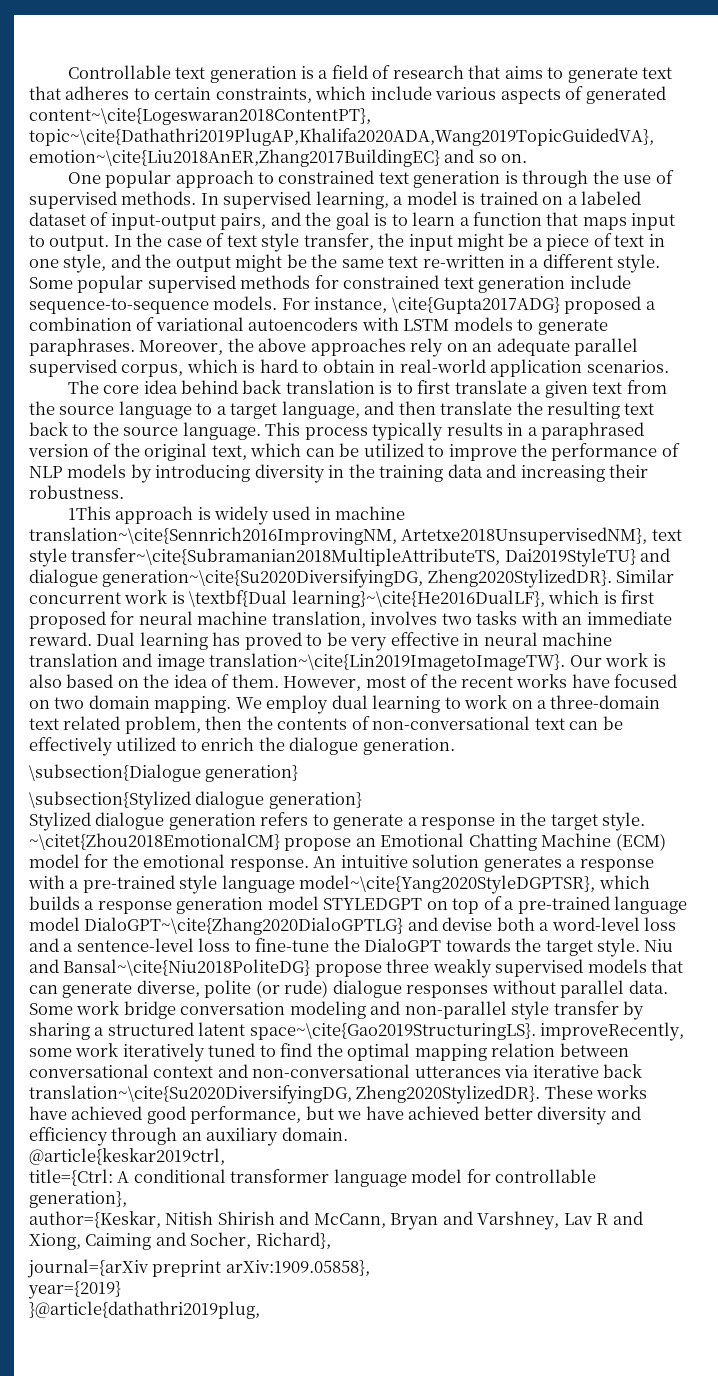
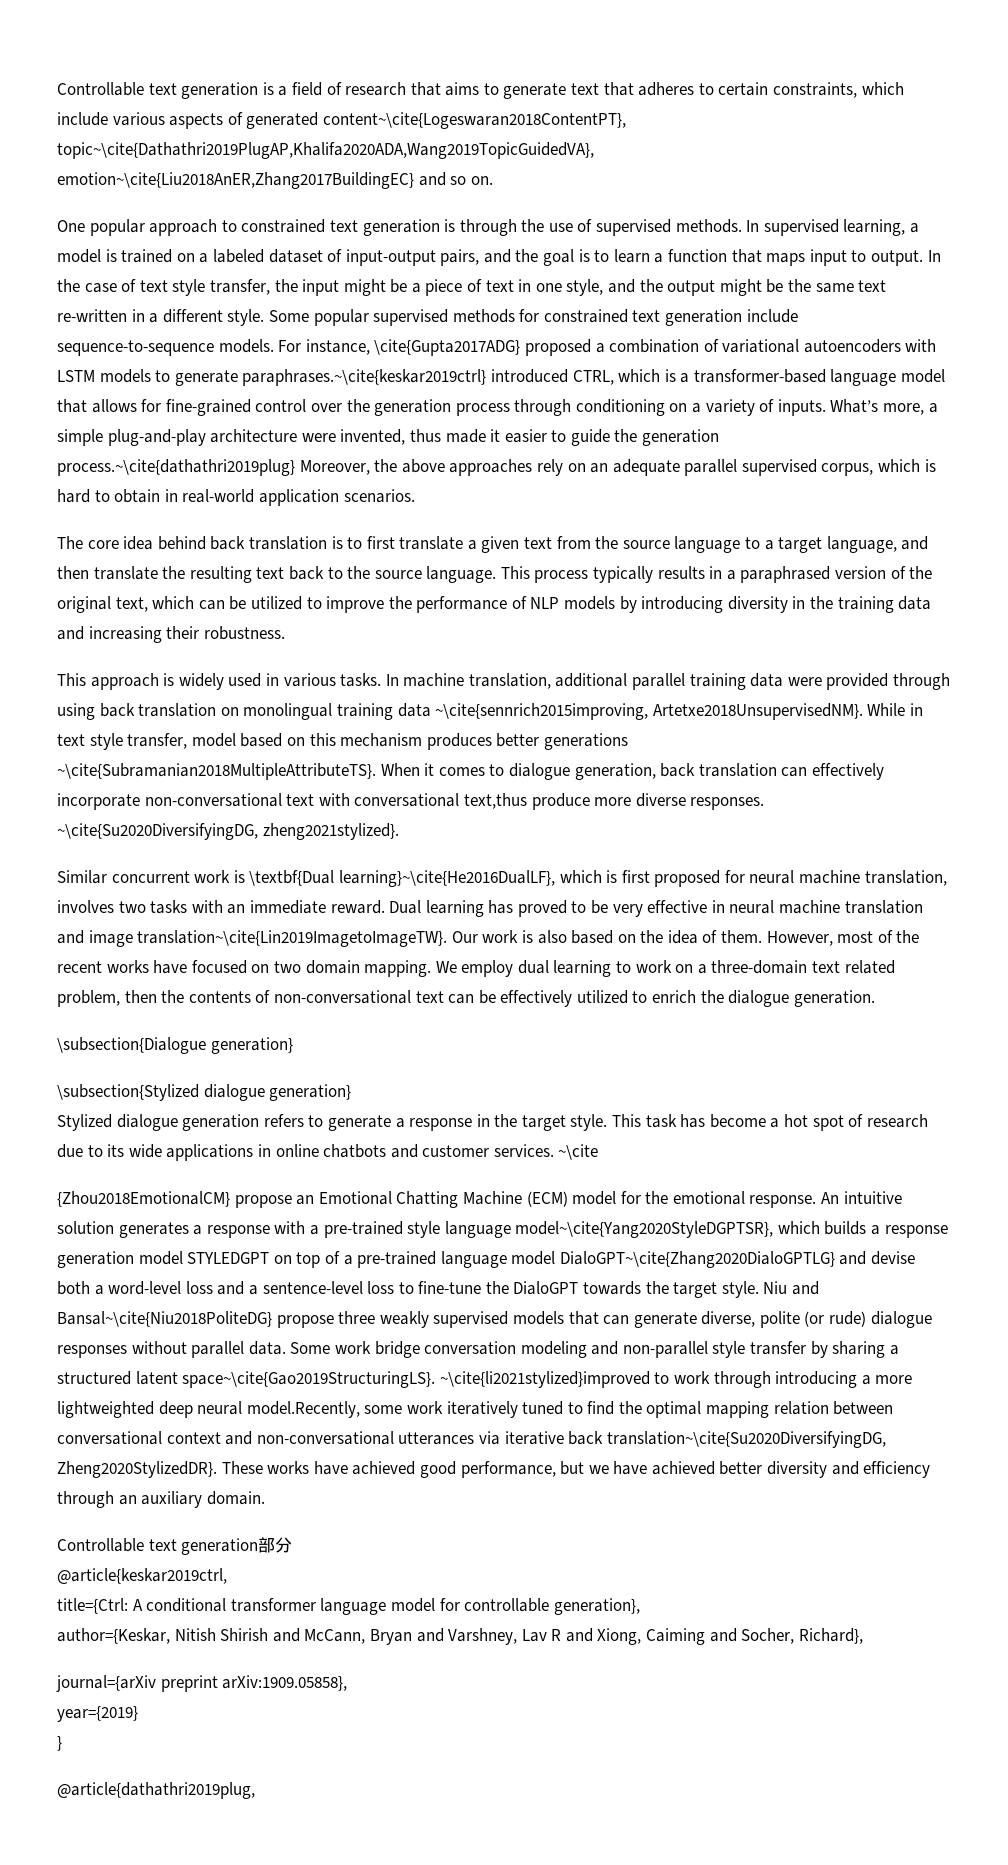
[29,338,135,356] paraphrases. -> [242,369,946,386] [57,399,938,416] [57,429,720,446] [57,459,295,476] paraphrases.~\cite{keskar2019ctrl} introduced CTRL, which is a transformer-based language model that allows for fine-grained control over the generation process through conditioning on a variety of inputs. What’s more, a simple plug-and-play architecture were invented, thus made it easier to guide the generation process.~\cite{dathathri2019plug}
[67,506,111,520] 1This -> [57,673,86,686] This
[335,506,406,520] [29,527,682,545] [29,548,671,567] [29,569,612,588] machine translation~\cite{Sennrich2016ImprovingNM, Artetxe2018UnsupervisedNM}, text style transfer~\cite{Subramanian2018MultipleAttributeTS, Dai2019StyleTU} and dialogue generation~\cite{Su2020DiversifyingDG, Zheng2020StylizedDR}. -> [283,673,951,690] [57,703,923,720] [57,733,628,750] [57,763,884,780] [57,793,765,810] [57,823,399,840] various tasks. In machine translation, additional parallel training data were provided through using back translation on monolingual training data ~\cite{sennrich2015improving, Artetxe2018UnsupervisedNM}. While in text style transfer, model based on this mechanism produces better generations ~\cite{Subramanian2018MultipleAttributeTS}. When it comes to dialogue generation, back translation can effectively incorporate non-conversational text with conversational text,thus produce more diverse responses. ~\cite{Su2020DiversifyingDG, zheng2021stylized}. //
[29,833,280,850] ~\citet{Zhou2018EmotionalCM} -> [612,1114,928,1131] [57,1144,599,1161] [57,1191,230,1207] This task has become a hot spot of research due to its wide applications in online chatbots and customer services. ~\cite // {Zhou2018EmotionalCM}
[540,1022,685,1041] improveRecently, -> [439,1371,913,1388] [57,1401,360,1418] ~\cite{li2021stylized}improved to work through introducing a more lightweighted deep neural model.Recently,
(348, 1134) none -> [57,1537,293,1555] // Controllable text generation部分
[29,1301,260,1319] }@article{dathathri2019plug, -> [57,1736,62,1751] [57,1782,255,1799] } // @article{dathathri2019plug,

